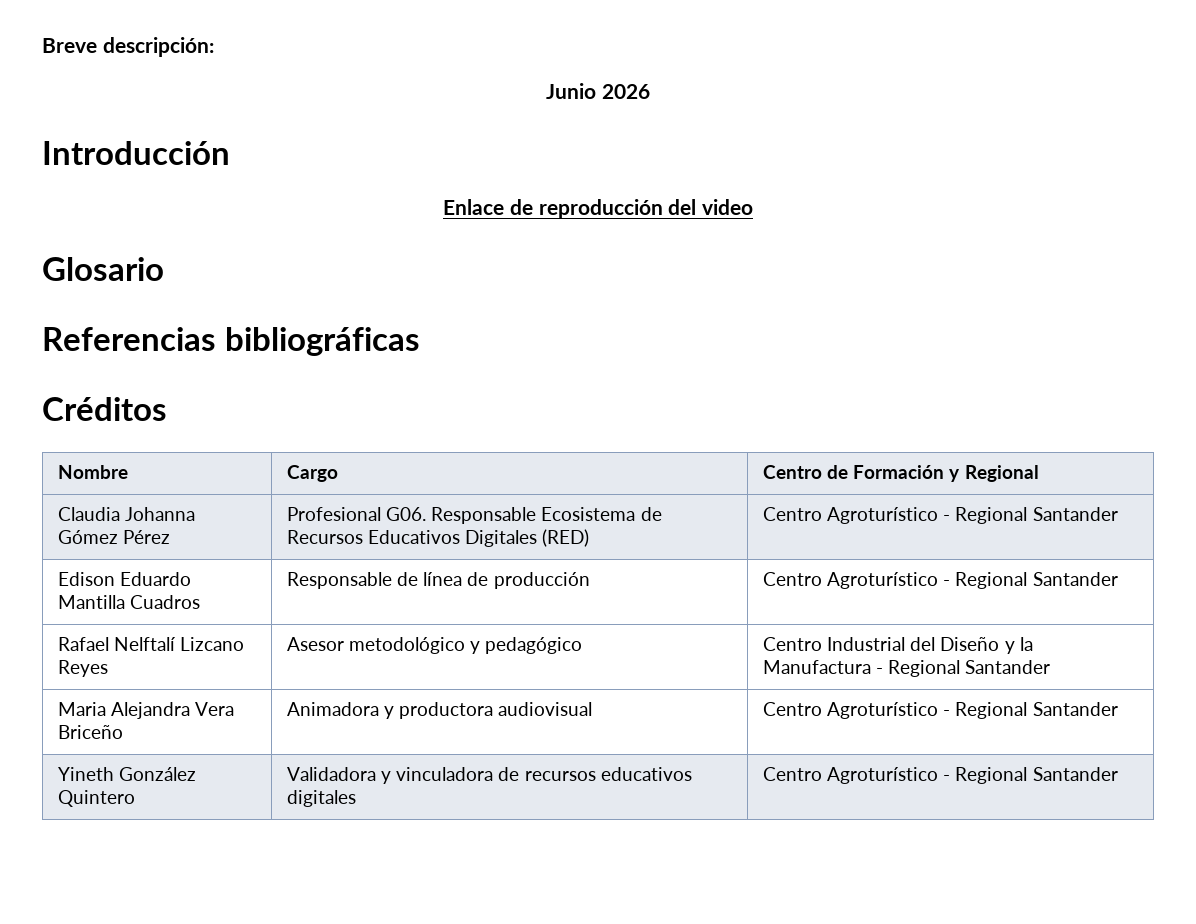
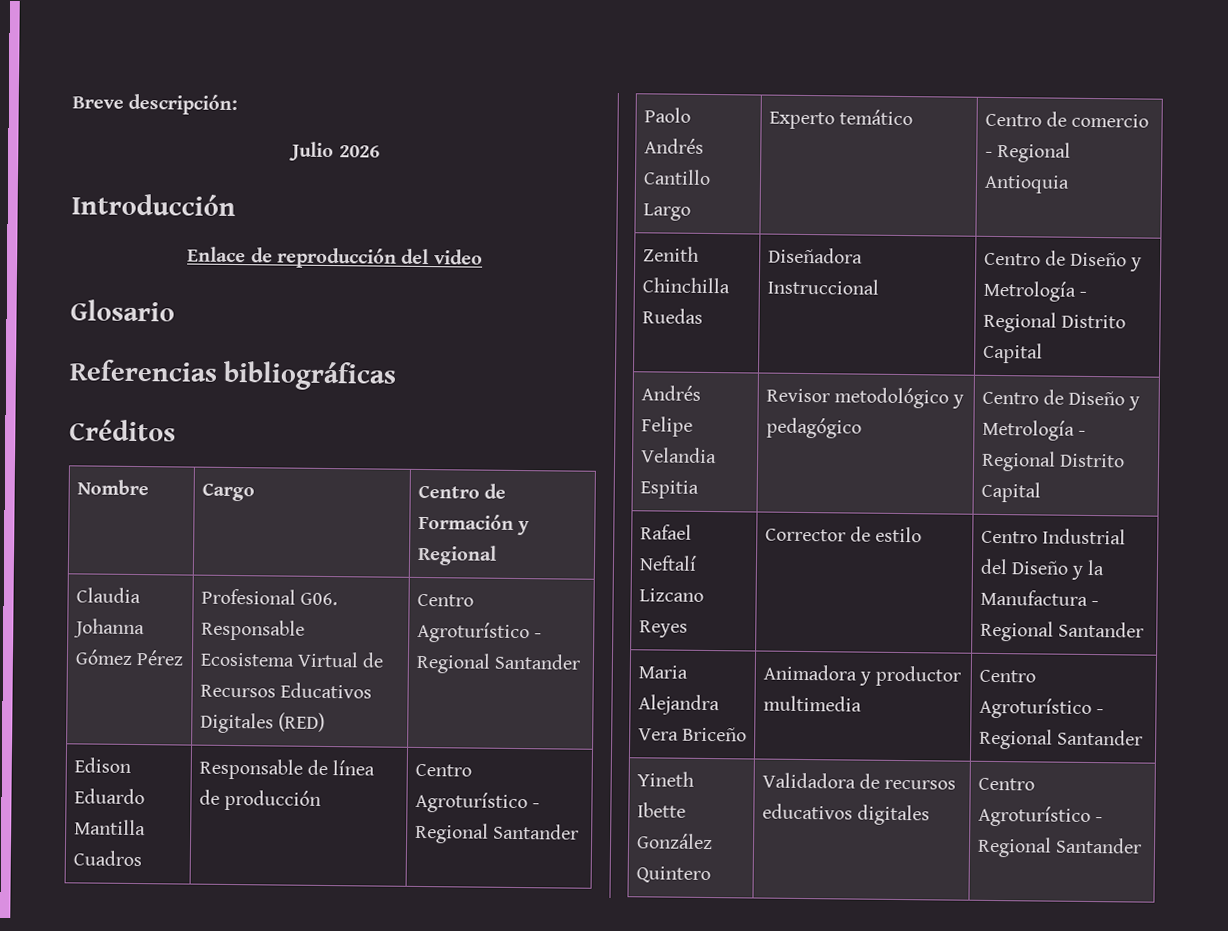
[546,83,597,99] Junio -> [289,141,335,162] Julio
(636, 514) none -> [296,651,359,668] Virtual
(1118, 579) none -> [643,107,691,123] [643,138,704,154] [642,169,711,185] [642,203,691,221] [768,109,913,130] [984,111,1150,128] [984,141,1071,163] [983,174,1070,194] [642,246,699,262] [641,277,730,294] [641,308,703,324] [767,247,863,264] [766,278,879,295] [983,250,1143,272] [982,280,1087,302] [982,311,1126,333] [982,342,1043,364] [640,385,701,401] [640,416,693,437] [640,447,717,464] [639,480,699,499] [765,387,965,409] [765,417,862,439] [981,389,1141,411] [981,419,1086,441] [980,450,1125,472] [980,481,1041,503] // Paolo Andrés Cantillo Largo | Experto temático | Centro de comercio - Regional Antioquia // Zenith Chinchilla Ruedas | Diseñadora Instruccional | Centro de Diseño y Metrología - Regional Distrito Capital // Andrés Felipe Velandia Espitia | Revisor metodológico y pedagógico | Centro de Diseño y Metrología - Regional Distrito Capital
[114,637,177,651] Nelftalí -> [638,555,697,571] Neftalí
[287,637,583,654] Asesor metodológico y pedagógico -> [764,526,923,543] Corrector de estilo
[399,702,593,719] productora audiovisual -> [875,665,962,687] [762,695,862,712] productor multimedia
(115, 774) none -> [636,802,686,818] Ibette
[381,767,494,784] y vinculadora -> (856, 780) none

